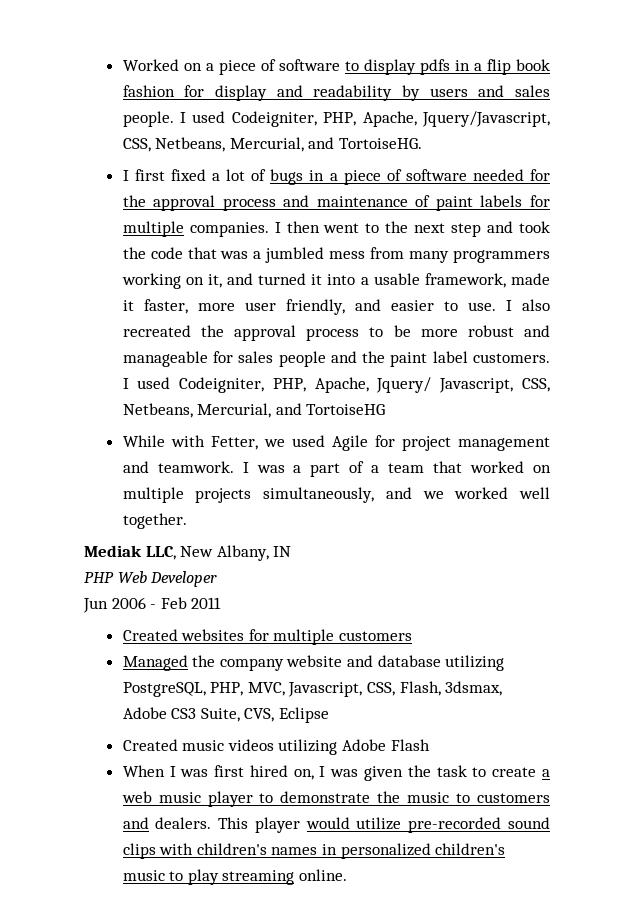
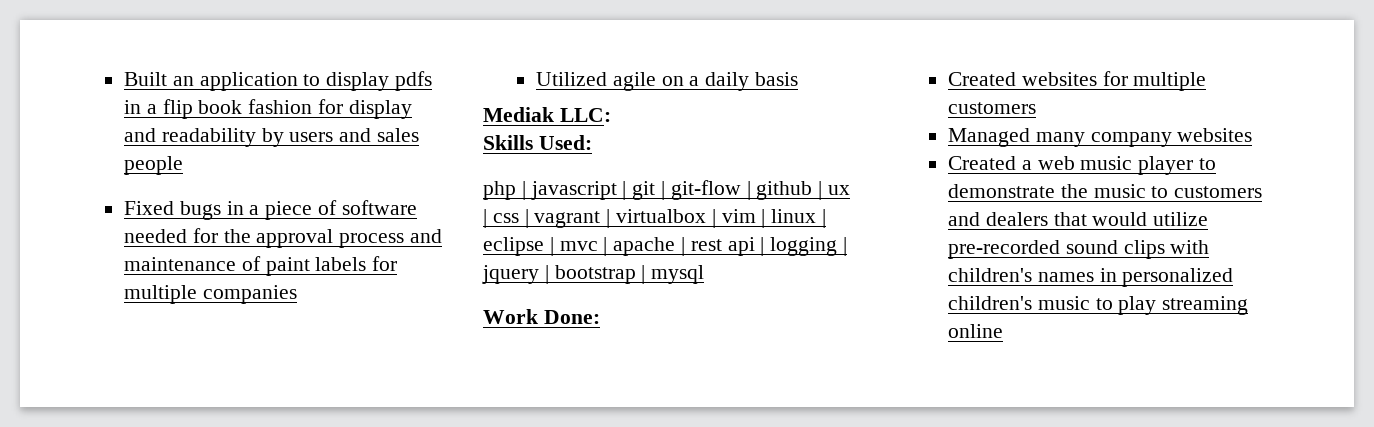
[122,59,340,75] Worked on a piece of software -> [123,72,298,91] Built an application
[122,111,550,127] [122,137,423,152] [122,169,267,181] people. I used Codeigniter, PHP, Apache, Jquery/Javascript, CSS, Netbeans, Mercurial, and TortoiseHG. // I first fixed a lot of -> [123,156,183,175] [123,201,174,215] people // Fixed
[189,221,551,237] [122,247,550,263] [121,273,550,289] [122,299,550,315] [122,325,550,341] [122,351,550,367] [122,377,550,393] [122,403,386,418] [122,435,550,451] [122,461,551,477] [122,487,550,503] [122,513,187,529] [84,545,292,561] [84,571,218,587] [83,597,222,613] companies. I then went to the next step and took the code that was a jumbled mess from many programmers working on it, and turned it into a usable framework, made it faster, more user friendly, and easier to use. I also recreated the approval process to be more robust and manageable for sales people and the paint label customers. I used Codeigniter, PHP, Apache, Jquery/ Javascript, CSS, Netbeans, Mercurial, and TortoiseHG // While with Fetter, we used Agile for project management and teamwork. I was a part of a team that worked on multiple projects simultaneously, and we worked well together. // Mediak LLC, New Albany, IN // PHP Web Developer // Jun 2006 - Feb 2011 -> [202,285,297,304] [535,72,799,91] [483,107,611,122] [483,135,592,150] [483,180,851,200] [483,209,827,228] [483,237,848,256] [482,265,705,284] [483,309,600,324] companies // Utilized agile on a daily basis // Mediak LLC: // Skills Used: // php | javascript | git | git-flow | github | ux | css | vagrant | virtualbox | vim | linux | eclipse | mvc | apache | rest api | logging | jquery | bootstrap | mysql // Work Done:
[192,655,505,671] [122,681,503,697] [122,707,330,723] [122,739,430,755] [122,765,537,781] the company website and database utilizing PostgreSQL, PHP, MVC, Javascript, CSS, Flash, 3dsmax, Adobe CS3 Suite, CVS, Eclipse // Created music videos utilizing Adobe Flash // When I was first hired on, I was given the task to create -> [1035,128,1253,147] [947,156,1016,170] many company websites // Created
[155,817,300,833] dealers. This player -> [985,212,1087,226] dealers that
[299,869,348,881] online. -> [947,324,1003,338] online

